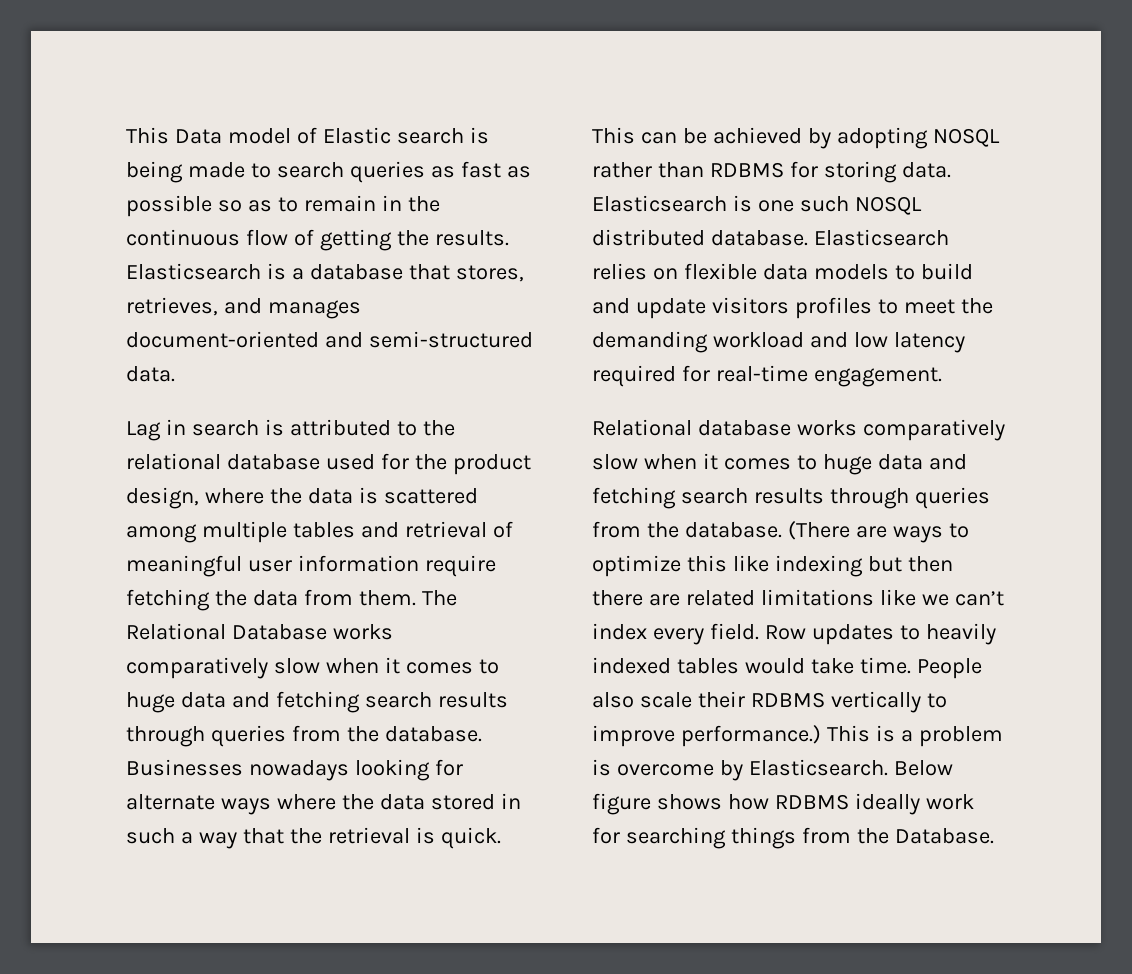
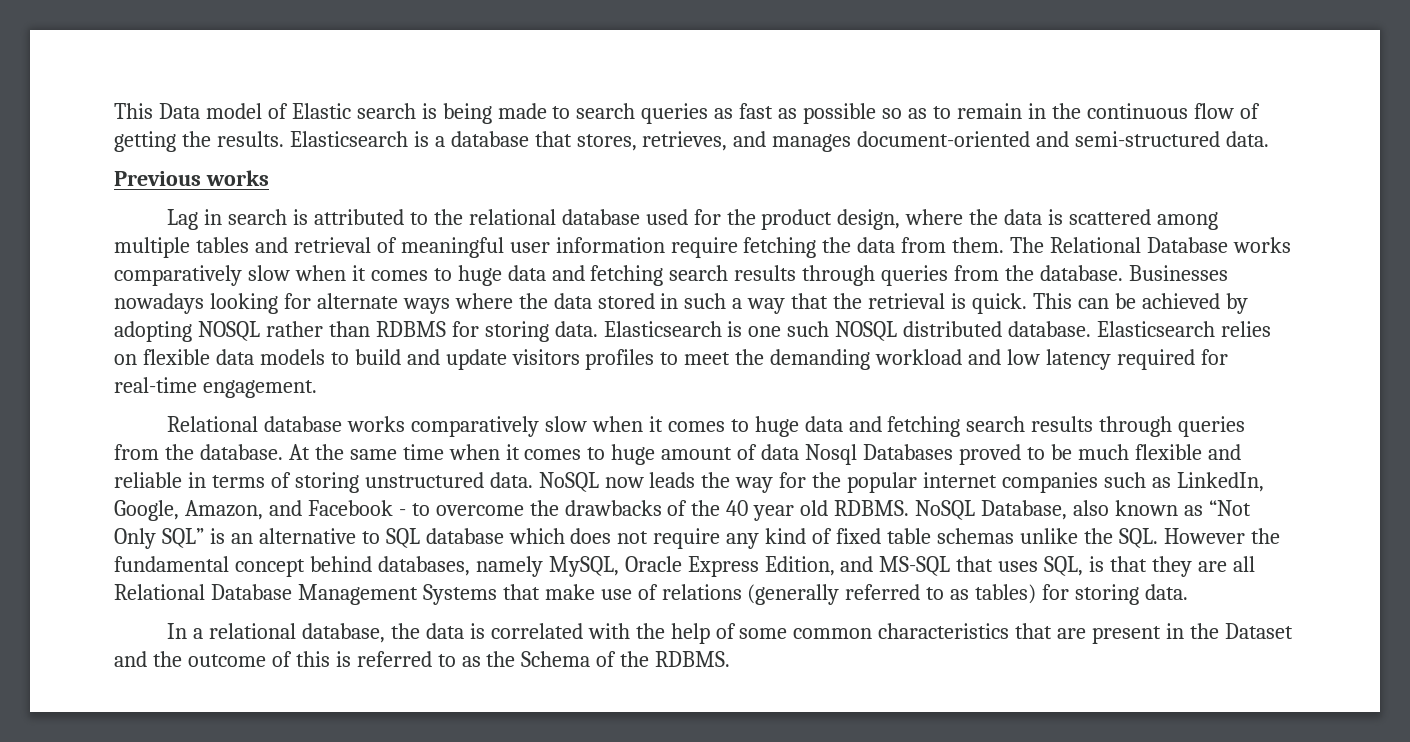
(175, 374) none -> [114,170,269,186] // Previous works
[787,521,969,543] [592,555,953,577] [592,589,1004,606] [592,623,996,645] [592,657,982,679] [592,691,947,713] [592,725,1003,747] [592,759,953,781] [592,793,974,815] [592,827,994,849] (There are ways to optimize this like indexing but then there are related limitations like we can’t index every field. Row updates to heavily indexed tables would take time. People also scale their RDBMS vertically to improve performance.) This is a problem is overcome by Elasticsearch. Below figure shows how RDBMS ideally work for searching things from the Database. -> [288,444,1241,465] [114,472,1264,493] [114,500,1251,521] [114,528,1280,549] [114,556,1255,577] [114,584,1189,605] [167,623,1293,644] [114,651,731,667] At the same time when it comes to huge amount of data Nosql Databases proved to be much flexible and reliable in terms of storing unstructured data. NoSQL now leads the way for the popular internet companies such as LinkedIn, Google, Amazon, and Facebook - to overcome the drawbacks of the 40 year old RDBMS. NoSQL Database, also known as “Not Only SQL” is an alternative to SQL database which does not require any kind of fixed table schemas unlike the SQL. However the fundamental concept behind databases, namely MySQL, Oracle Express Edition, and MS-SQL that uses SQL, is that they are all Relational Database Management Systems that make use of relations (generally referred to as tables) for storing data. // In a relational database, the data is correlated with the help of some common characteristics that are present in the Dataset and the outcome of this is referred to as the Schema of the RDBMS.

